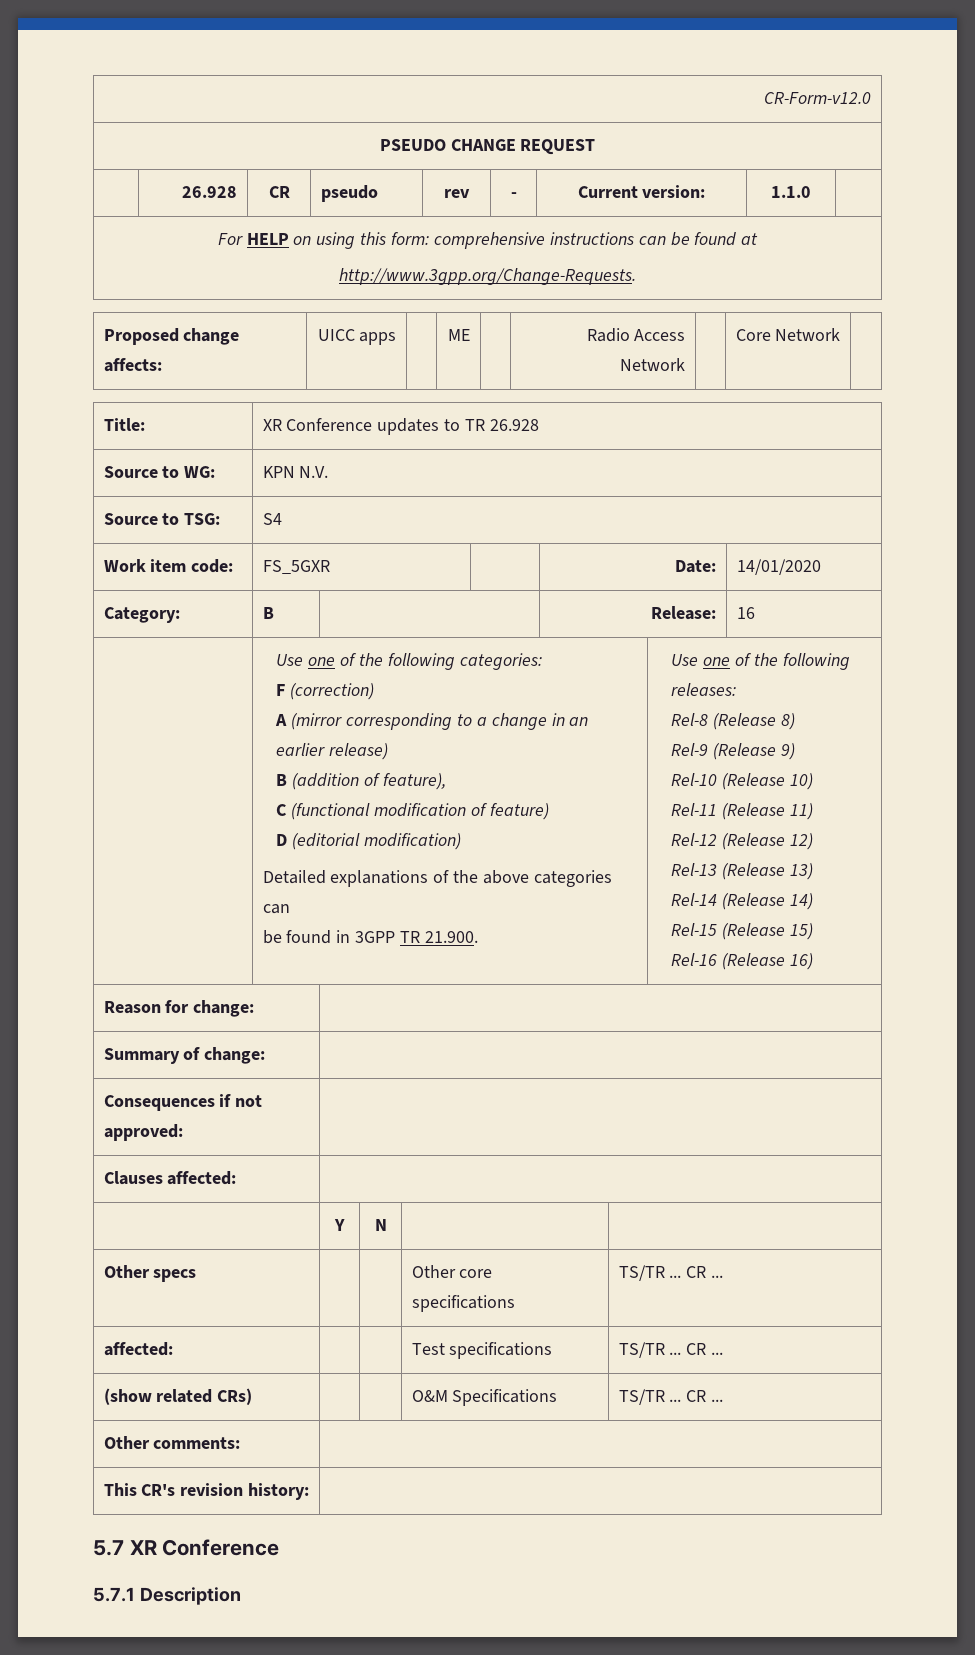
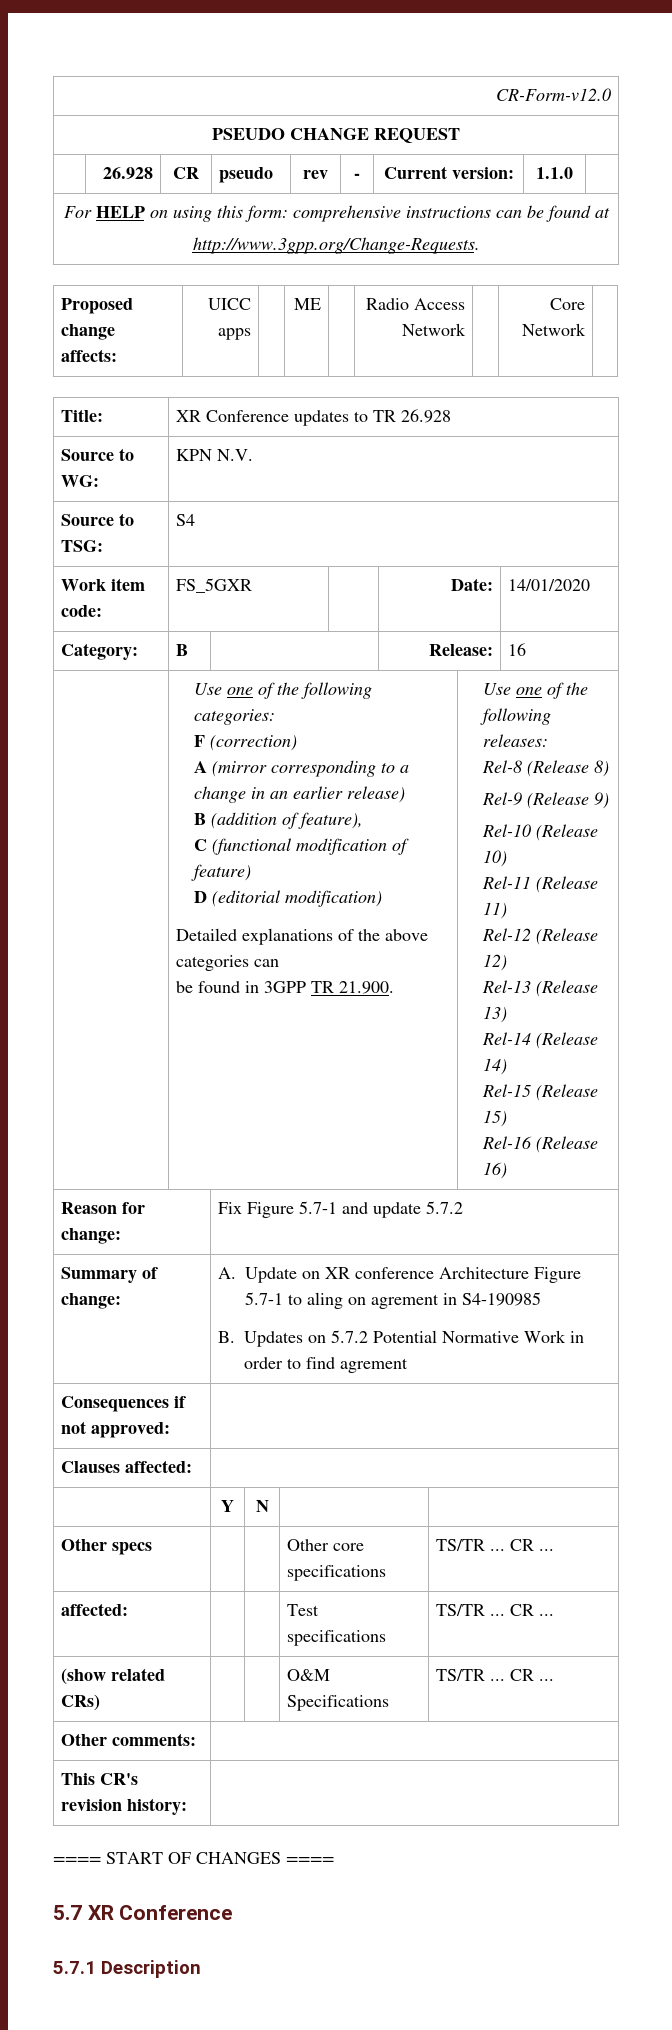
[103,1047,266,1064] // Summary of change: | -> [218,1201,464,1218] [61,1267,159,1283] [61,1293,122,1309] [218,1267,582,1283] [245,1292,542,1309] [218,1330,585,1347] [244,1357,409,1373] Fix Figure 5.7-1 and update 5.7.2 // Summary of change: | A. Update on XR conference Architecture Figure 5.7-1 to aling on agrement in S4-190985 // B. Updates on 5.7.2 Potential Normative Work in order to find agrement
(310, 1491) none -> [53,1852,334,1864] // ==== START OF CHANGES ====

